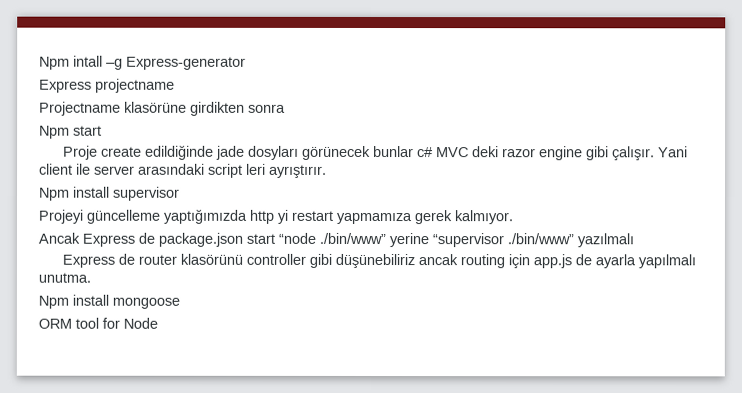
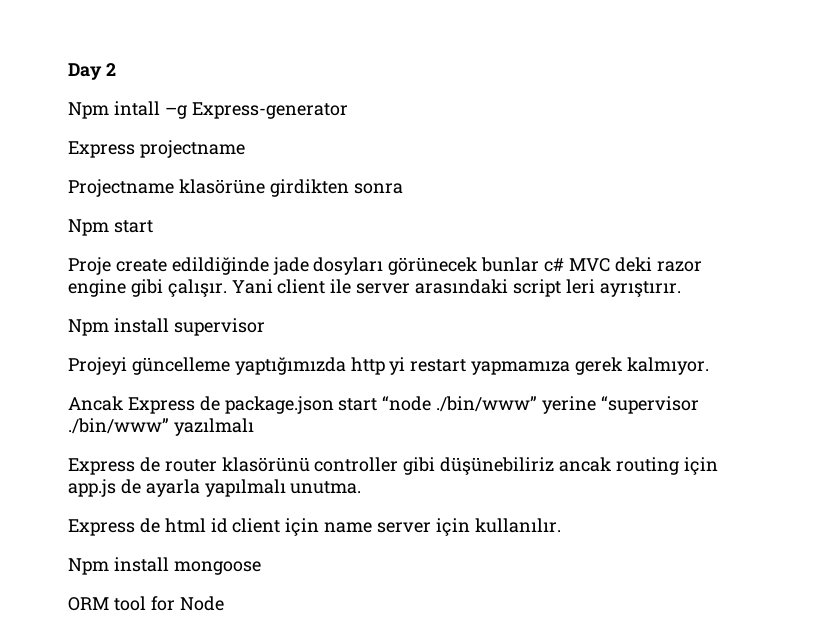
(39, 63) none -> [68,63,116,80] Day 2 //
(91, 277) none -> [68,518,561,536] // Express de html id client için name server için kullanılır.

